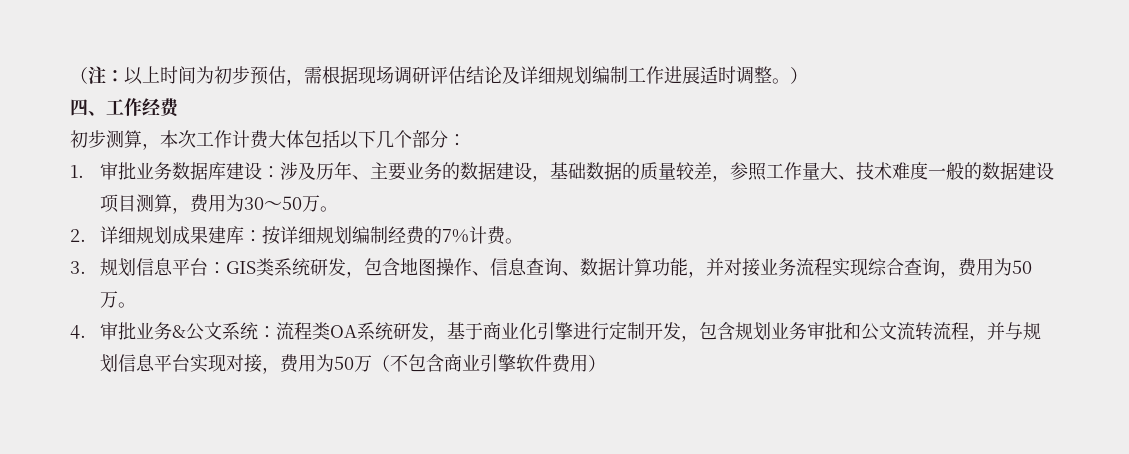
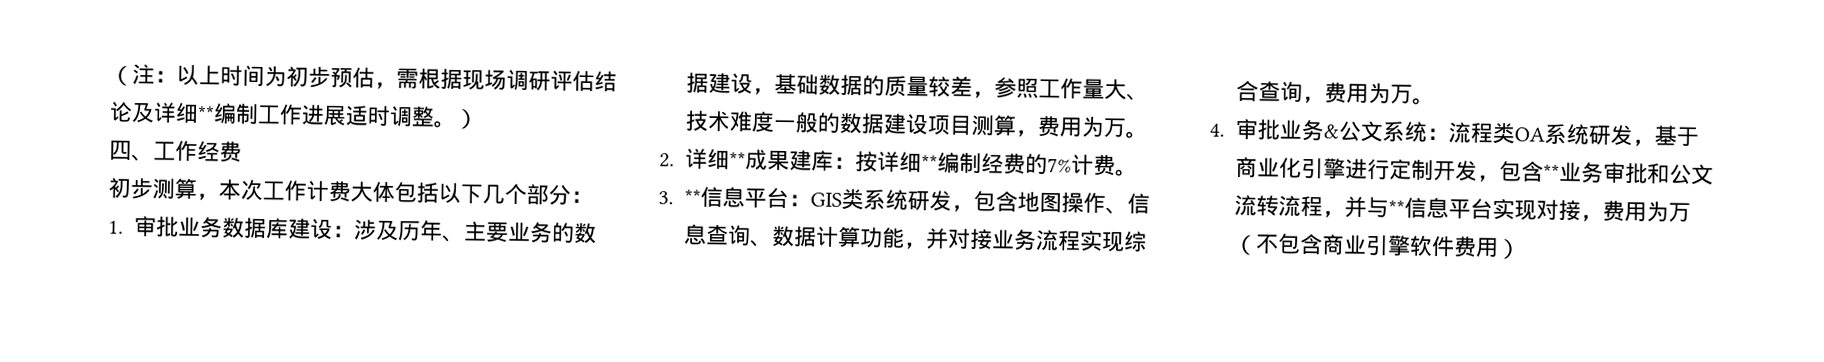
[556,66,592,85] 规划 -> [197,106,215,122] **
[244,196,303,210] 30～50 -> (1105, 126) none
[136,226,173,245] 规划 -> [728,152,746,168] **
[316,226,353,245] 规划 -> [920,155,938,171] **
[100,258,137,277] 规划 -> [683,189,701,205] **
[1012,260,1033,274] 50 -> (1391, 93) none
[735,322,772,341] 规划 -> [1542,164,1560,180] **
[1023,322,1042,340] [100,354,119,373] 规划 -> [1387,200,1405,216] **
[334,356,355,370] 50 -> (1669, 211) none

